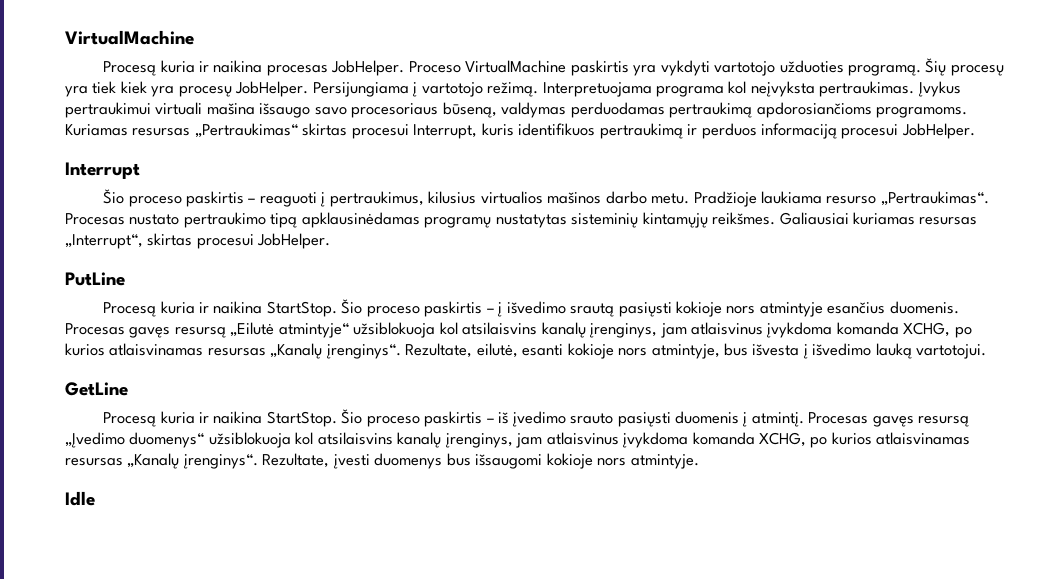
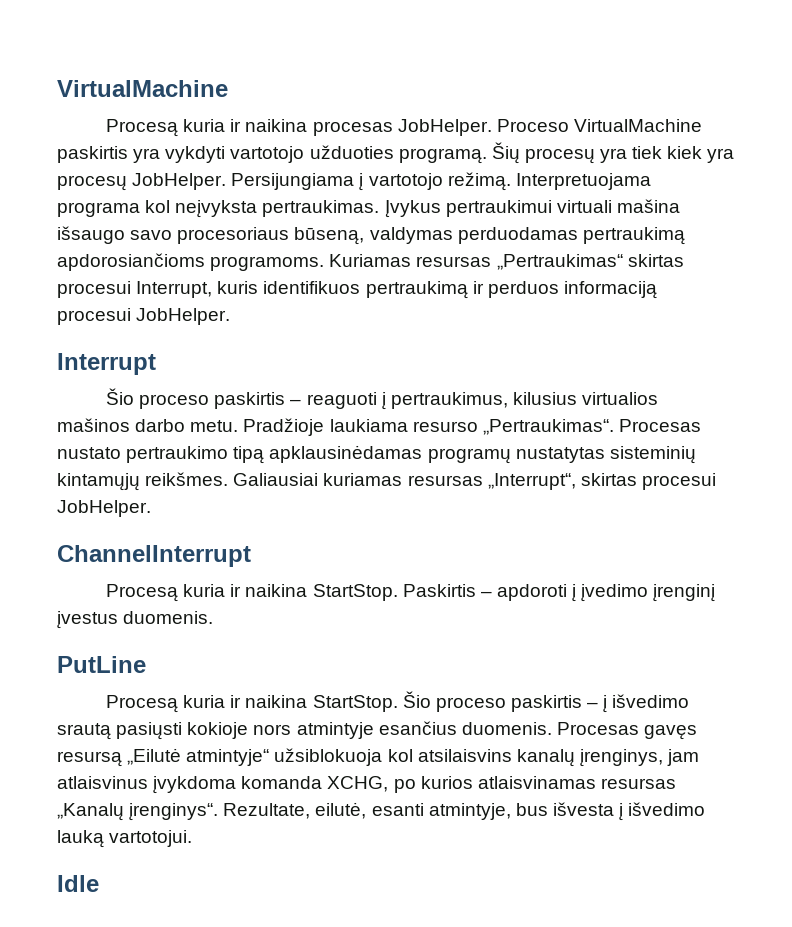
(331, 241) none -> [57,545,251,567] [105,584,716,602] [57,611,214,629] // ChannelInterrupt // Procesą kuria ir naikina StartStop. Paskirtis – apdoroti į įvedimo įrenginį įvestus duomenis.
[567,343,648,359] kokioje nors -> (424, 809) none
[65,382,128,396] [103,409,970,427] [65,432,971,448] [65,453,699,469] // GetLine // Procesą kuria ir naikina StartStop. Šio proceso paskirtis – iš įvedimo srauto pasiųsti duomenis į atmintį. Procesas gavęs resursą „Įvedimo duomenys“ užsiblokuoja kol atsilaisvins kanalų įrenginys, jam atlaisvinus įvykdoma komanda XCHG, po kurios atlaisvinamas resursas „Kanalų įrenginys“. Rezultate, įvesti duomenys bus išsaugomi kokioje nors atmintyje. -> (193, 838) none

